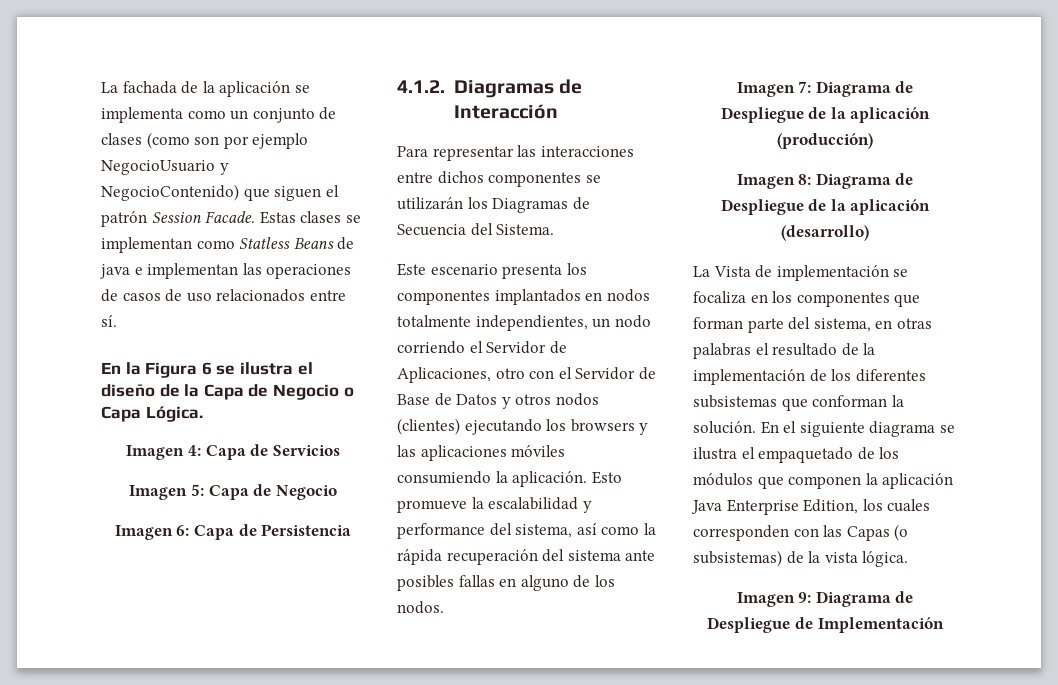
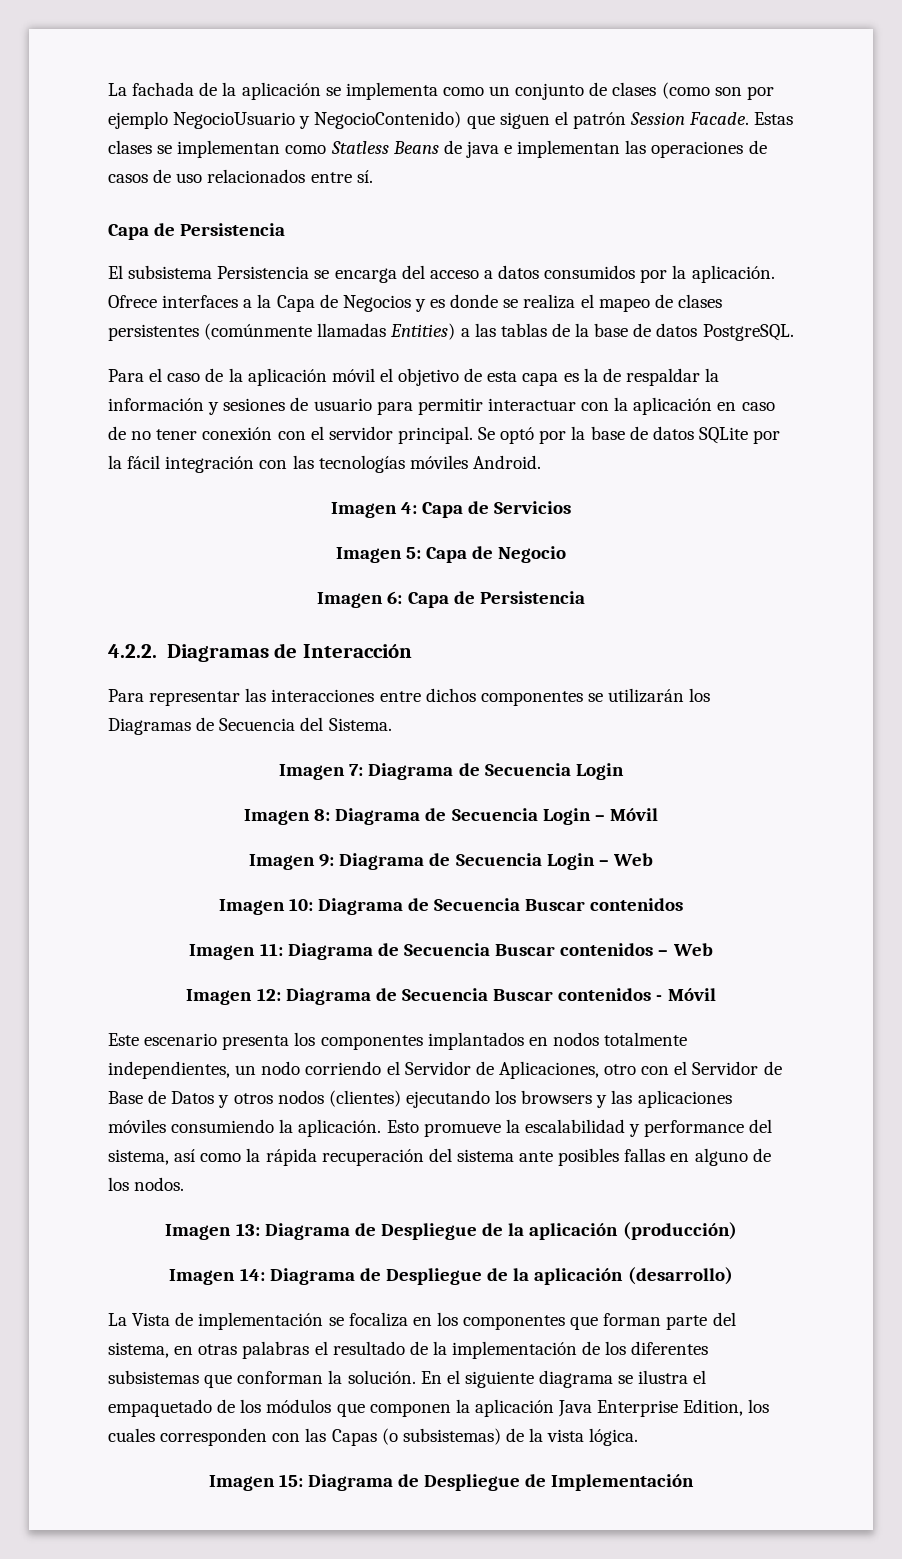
[101,362,313,378] [101,384,354,400] [101,406,203,422] En la Figura 6 se ilustra el diseño de la Capa de Negocio o Capa Lógica. -> [108,223,286,240] [108,265,775,283] [108,294,722,312] [108,323,794,341] [108,368,720,386] [108,397,775,415] [108,426,781,444] [108,455,541,473] Capa de Persistencia // El subsistema Persistencia se encarga del acceso a datos consumidos por la aplicación. Ofrece interfaces a la Capa de Negocios y es donde se realiza el mapeo de clases persistentes (comúnmente llamadas Entities) a las tablas de la base de datos PostgreSQL. // Para el caso de la aplicación móvil el objetivo de esta capa es la de respaldar la información y sesiones de usuario para permitir interactuar con la aplicación en caso de no tener conexión con el servidor principal. Se optó por la base de datos SQLite por la fácil integración con las tecnologías móviles Android.
[397,80,445,93] 4.1.2. -> [108,644,157,658] 4.2.2.
(555, 229) none -> [279,763,624,780] [244,808,658,825] [249,853,653,870] [218,898,684,915] [189,943,713,960] [186,988,716,1005] // Imagen 7: Diagrama de Secuencia Login // Imagen 8: Diagrama de Secuencia Login – Móvil // Imagen 9: Diagrama de Secuencia Login – Web // Imagen 10: Diagrama de Secuencia Buscar contenidos // Imagen 11: Diagrama de Secuencia Buscar contenidos – Web // Imagen 12: Diagrama de Secuencia Buscar contenidos - Móvil
[798,81,812,93] 7: -> [235,1223,260,1236] 13:
[798,174,812,185] 8: -> [239,1268,265,1281] 14:
[798,592,812,603] 9: -> [278,1474,303,1487] 15:

